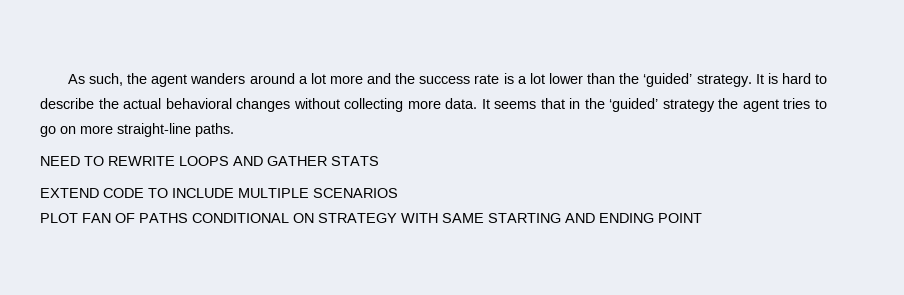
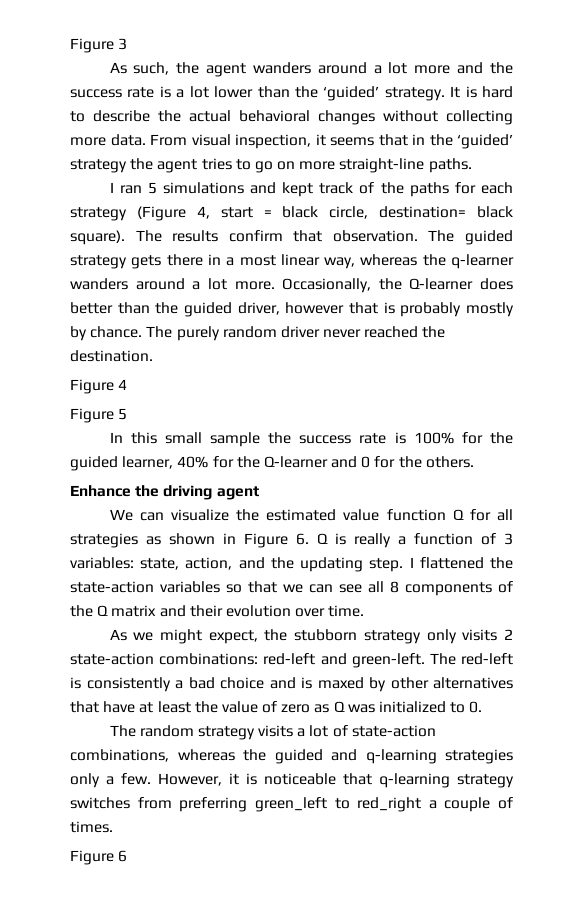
(67, 79) none -> [70,38,128,53] Figure 3 //
[481,99,490,109] It -> [150,134,326,149] From visual inspection, it
[40,156,379,166] [40,188,398,198] [40,213,702,223] NEED TO REWRITE LOOPS AND GATHER STATS // EXTEND CODE TO INCLUDE MULTIPLE SCENARIOS // PLOT FAN OF PATHS CONDITIONAL ON STRATEGY WITH SAME STARTING AND ENDING POINT -> [109,182,514,197] [70,206,513,221] [70,230,513,245] [70,254,514,269] [70,278,513,293] [70,302,514,317] [70,326,446,341] [70,350,153,362] [70,379,128,394] [70,408,128,423] [109,432,514,447] [70,456,474,471] [70,485,259,500] [109,509,513,521] [70,533,513,548] [70,557,513,572] [70,581,513,596] [70,605,365,617] [109,629,513,644] [70,653,513,668] [70,677,513,692] [70,701,483,713] [109,725,436,740] [70,749,513,764] [70,773,514,788] [70,797,513,812] [70,821,113,833] [70,850,128,865] I ran 5 simulations and kept track of the paths for each strategy (Figure 4, start = black circle, destination= black square). The results confirm that observation. The guided strategy gets there in a most linear way, whereas the q-learner wanders around a lot more. Occasionally, the Q-learner does better than the guided driver, however that is probably mostly by chance. The purely random driver never reached the destination. // Figure 4 // Figure 5 // In this small sample the success rate is 100% for the guided learner, 40% for the Q-learner and 0 for the others. // Enhance the driving agent // We can visualize the estimated value function Q for all strategies as shown in Figure 6. Q is really a function of 3 variables: state, action, and the updating step. I flattened the state-action variables so that we can see all 8 components of the Q matrix and their evolution over time. // As we might expect, the stubborn strategy only visits 2 state-action combinations: red-left and green-left. The red-left is consistently a bad choice and is maxed by other alternatives that have at least the value of zero as Q was initialized to 0. // The random strategy visits a lot of state-action combinations, whereas the guided and q-learning strategies only a few. However, it is noticeable that q-learning strategy switches from preferring green_left to red_right a couple of times. // Figure 6

